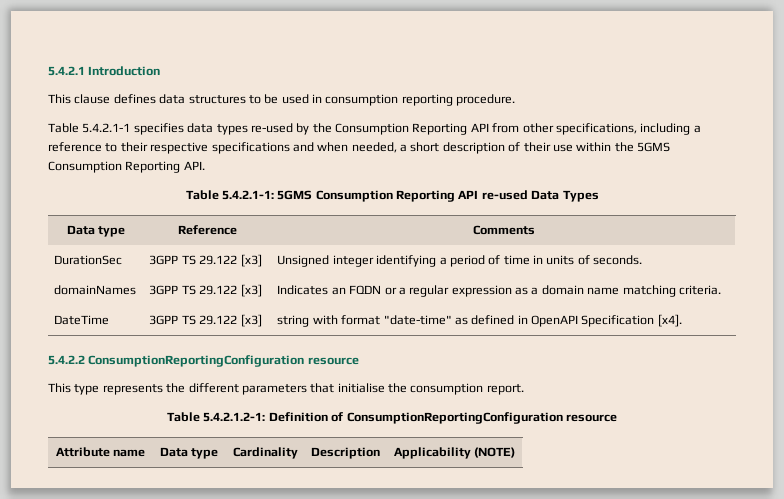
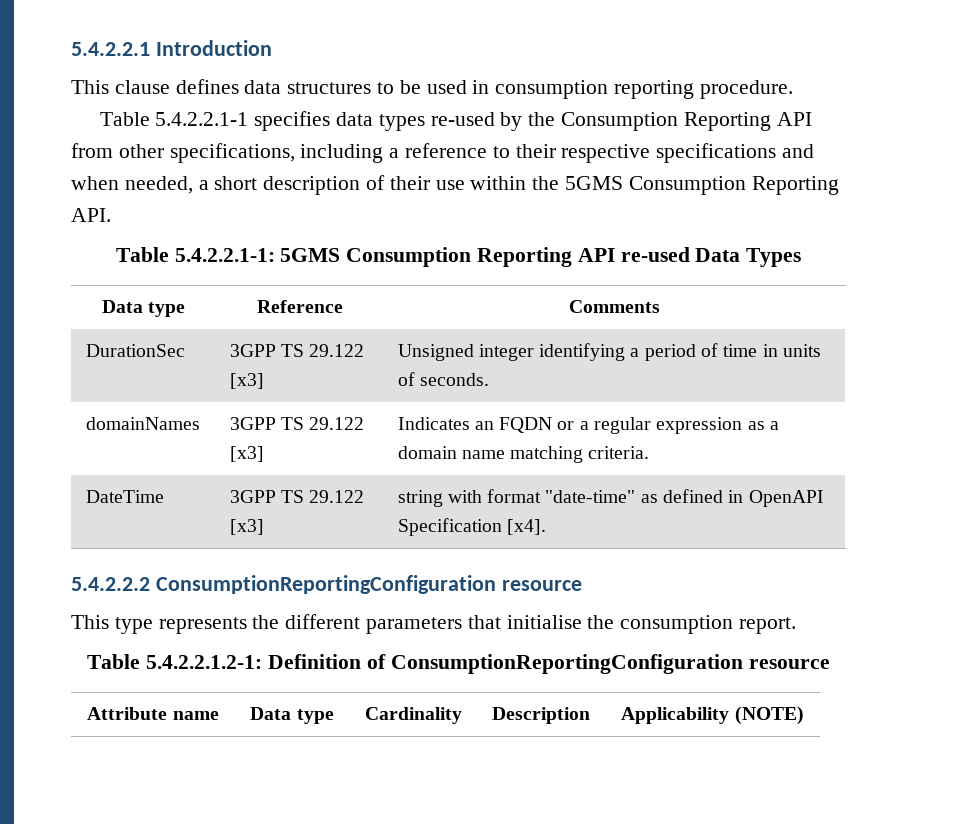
[48,66,85,76] 5.4.2.1 -> [71,42,150,56] 5.4.2.2.1
[82,123,131,133] 5.4.2.1-1 -> [155,112,249,126] 5.4.2.2.1-1
[221,190,274,200] 5.4.2.1-1: -> [174,248,275,262] 5.4.2.2.1-1:
[48,355,85,365] 5.4.2.2 -> [71,577,150,591] 5.4.2.2.2
[203,412,266,422] 5.4.2.1.2-1: -> [146,655,263,669] 5.4.2.2.1.2-1:

